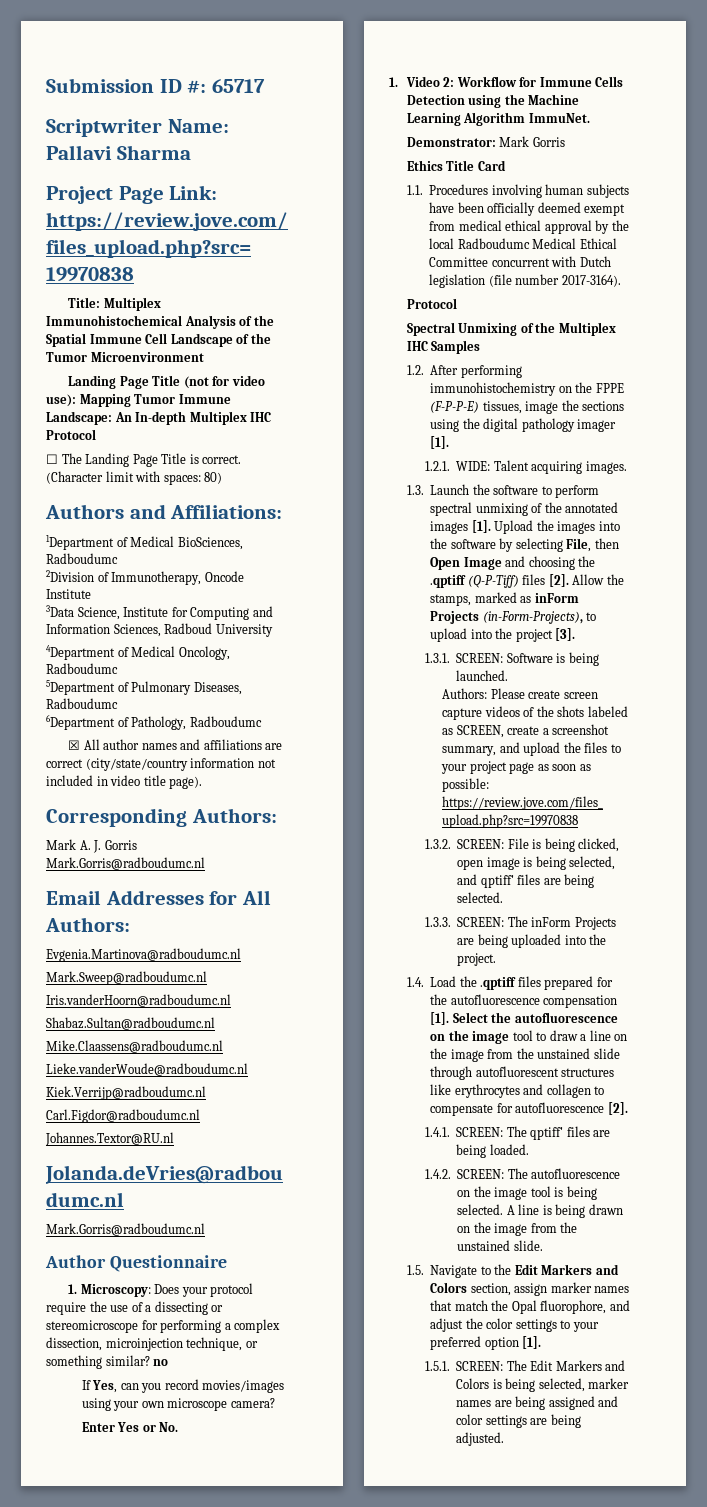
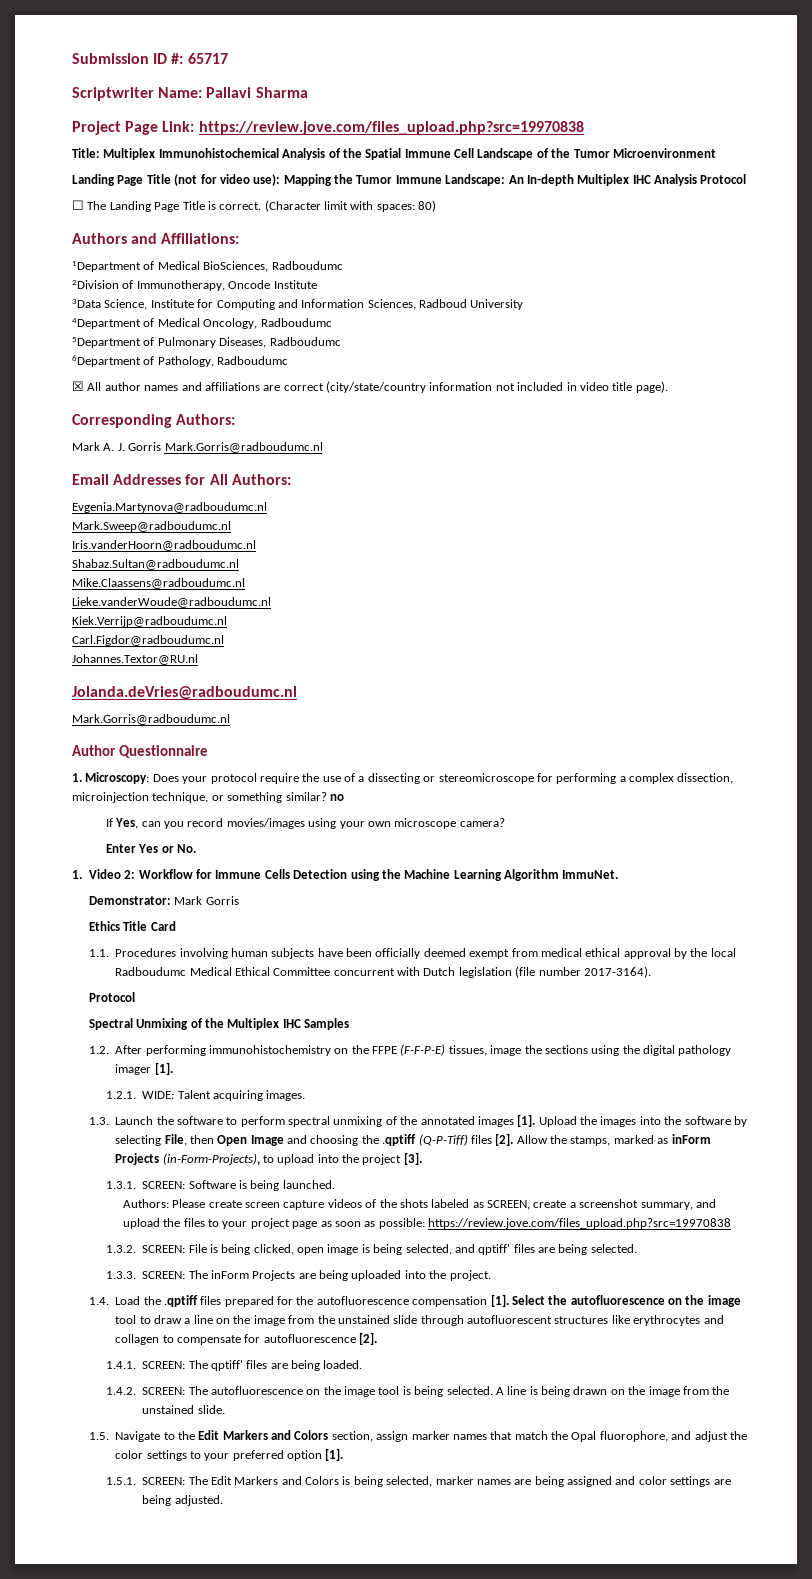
(131, 400) none -> [334,174,353,184] the
(272, 417) none -> [654,174,697,186] Analysis
[46,948,241,962] Evgenia.Martinova@radboudumc.nl -> [72,502,267,513] Evgenia.Martynova@radboudumc.nl
[595,383,624,393] [430,401,480,413] FPPE (F-P-P-E) -> [372,1044,446,1056] FFPE (F-F-P-E)

